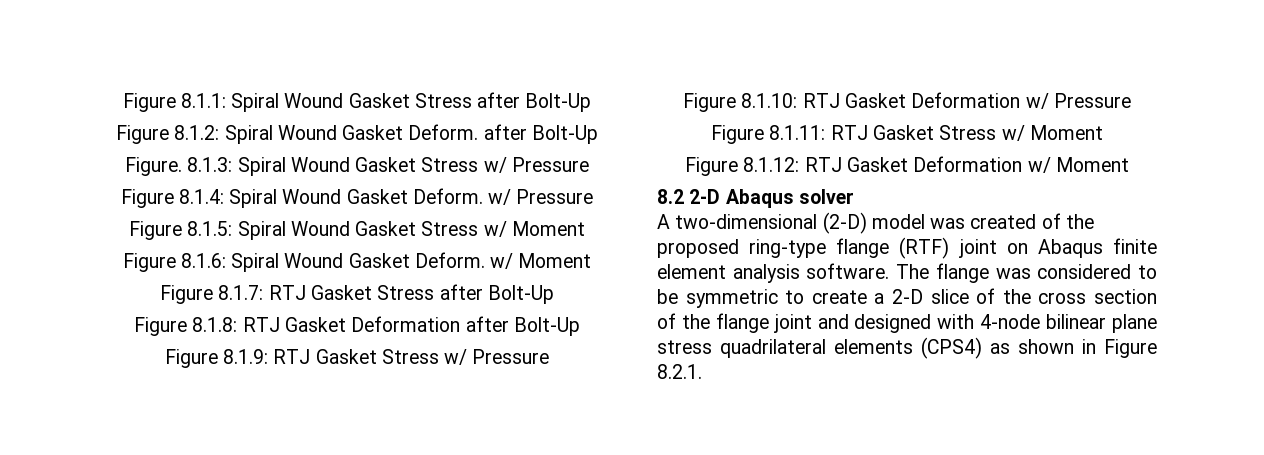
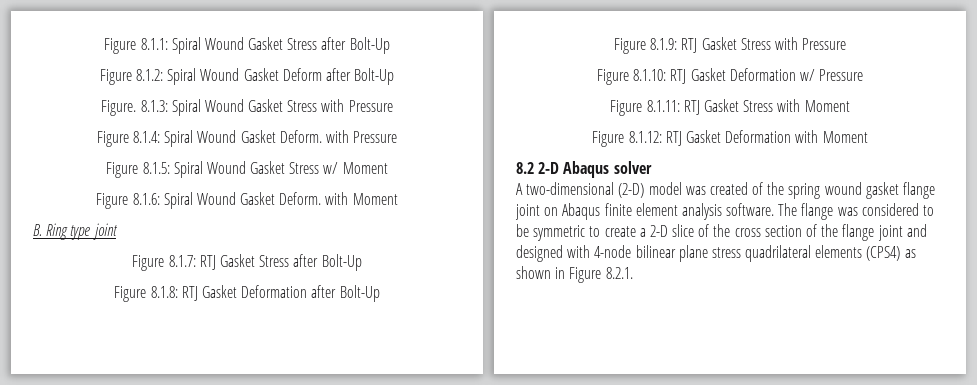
[408,124,479,140] Deform. -> [282,68,322,81] Deform
[483,157,507,173] w/ -> [321,99,345,112] with
[488,189,512,205] w/ -> [325,130,349,143] with
[490,253,592,269] w/ Moment -> [325,192,398,205] [33,223,118,240] with Moment // B. Ring type joint
[444,349,468,365] w/ -> [774,37,798,50] with
[1001,125,1025,141] w/ -> [777,99,801,112] with
[1027,157,1051,173] w/ -> [795,130,819,143] with
[657,237,950,259] proposed ring-type flange (RTF) -> [788,182,936,199] spring wound gasket flange

